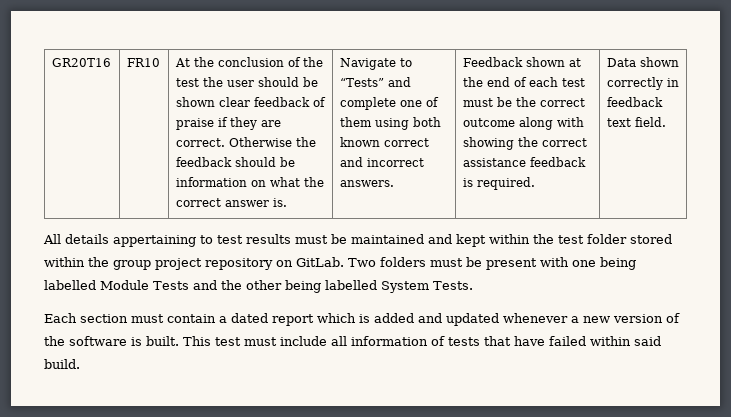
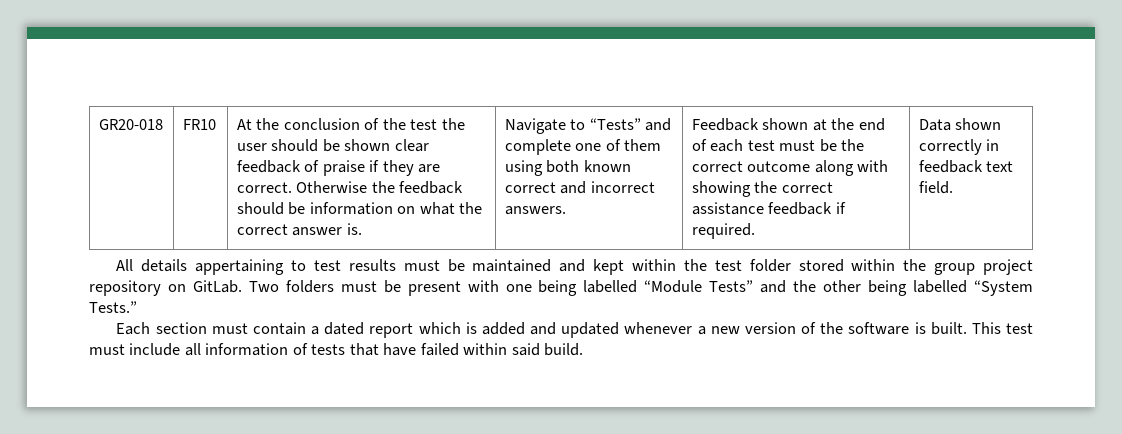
[51,58,111,67] GR20T16 -> [98,119,163,130] GR20-018
[462,178,473,187] is -> [835,202,846,214] if
[100,280,189,290] Module Tests -> [644,280,754,293] “Module Tests”
[380,281,473,293] System Tests. -> [973,280,1033,296] [89,301,137,313] “System Tests.”

